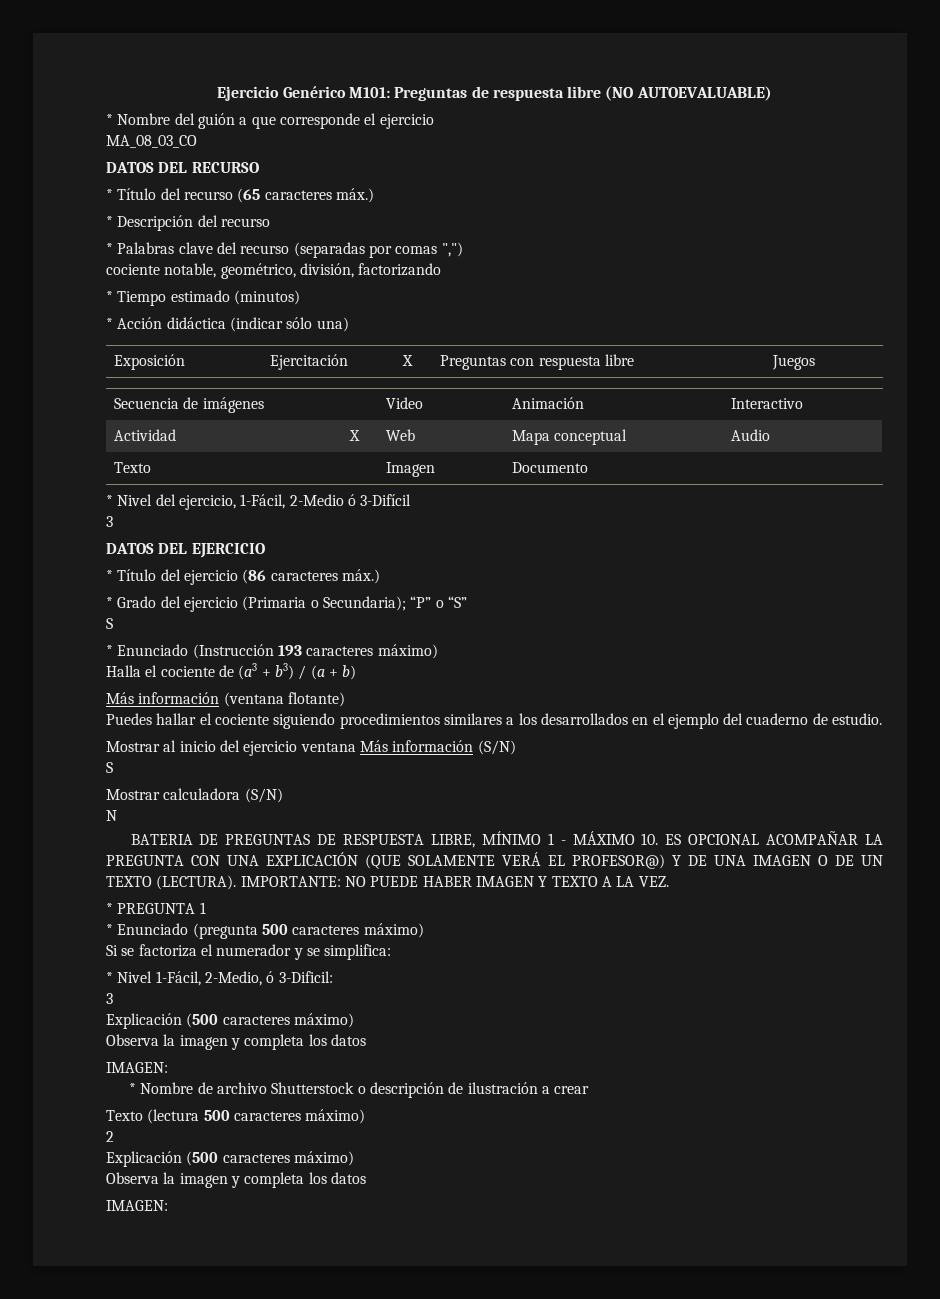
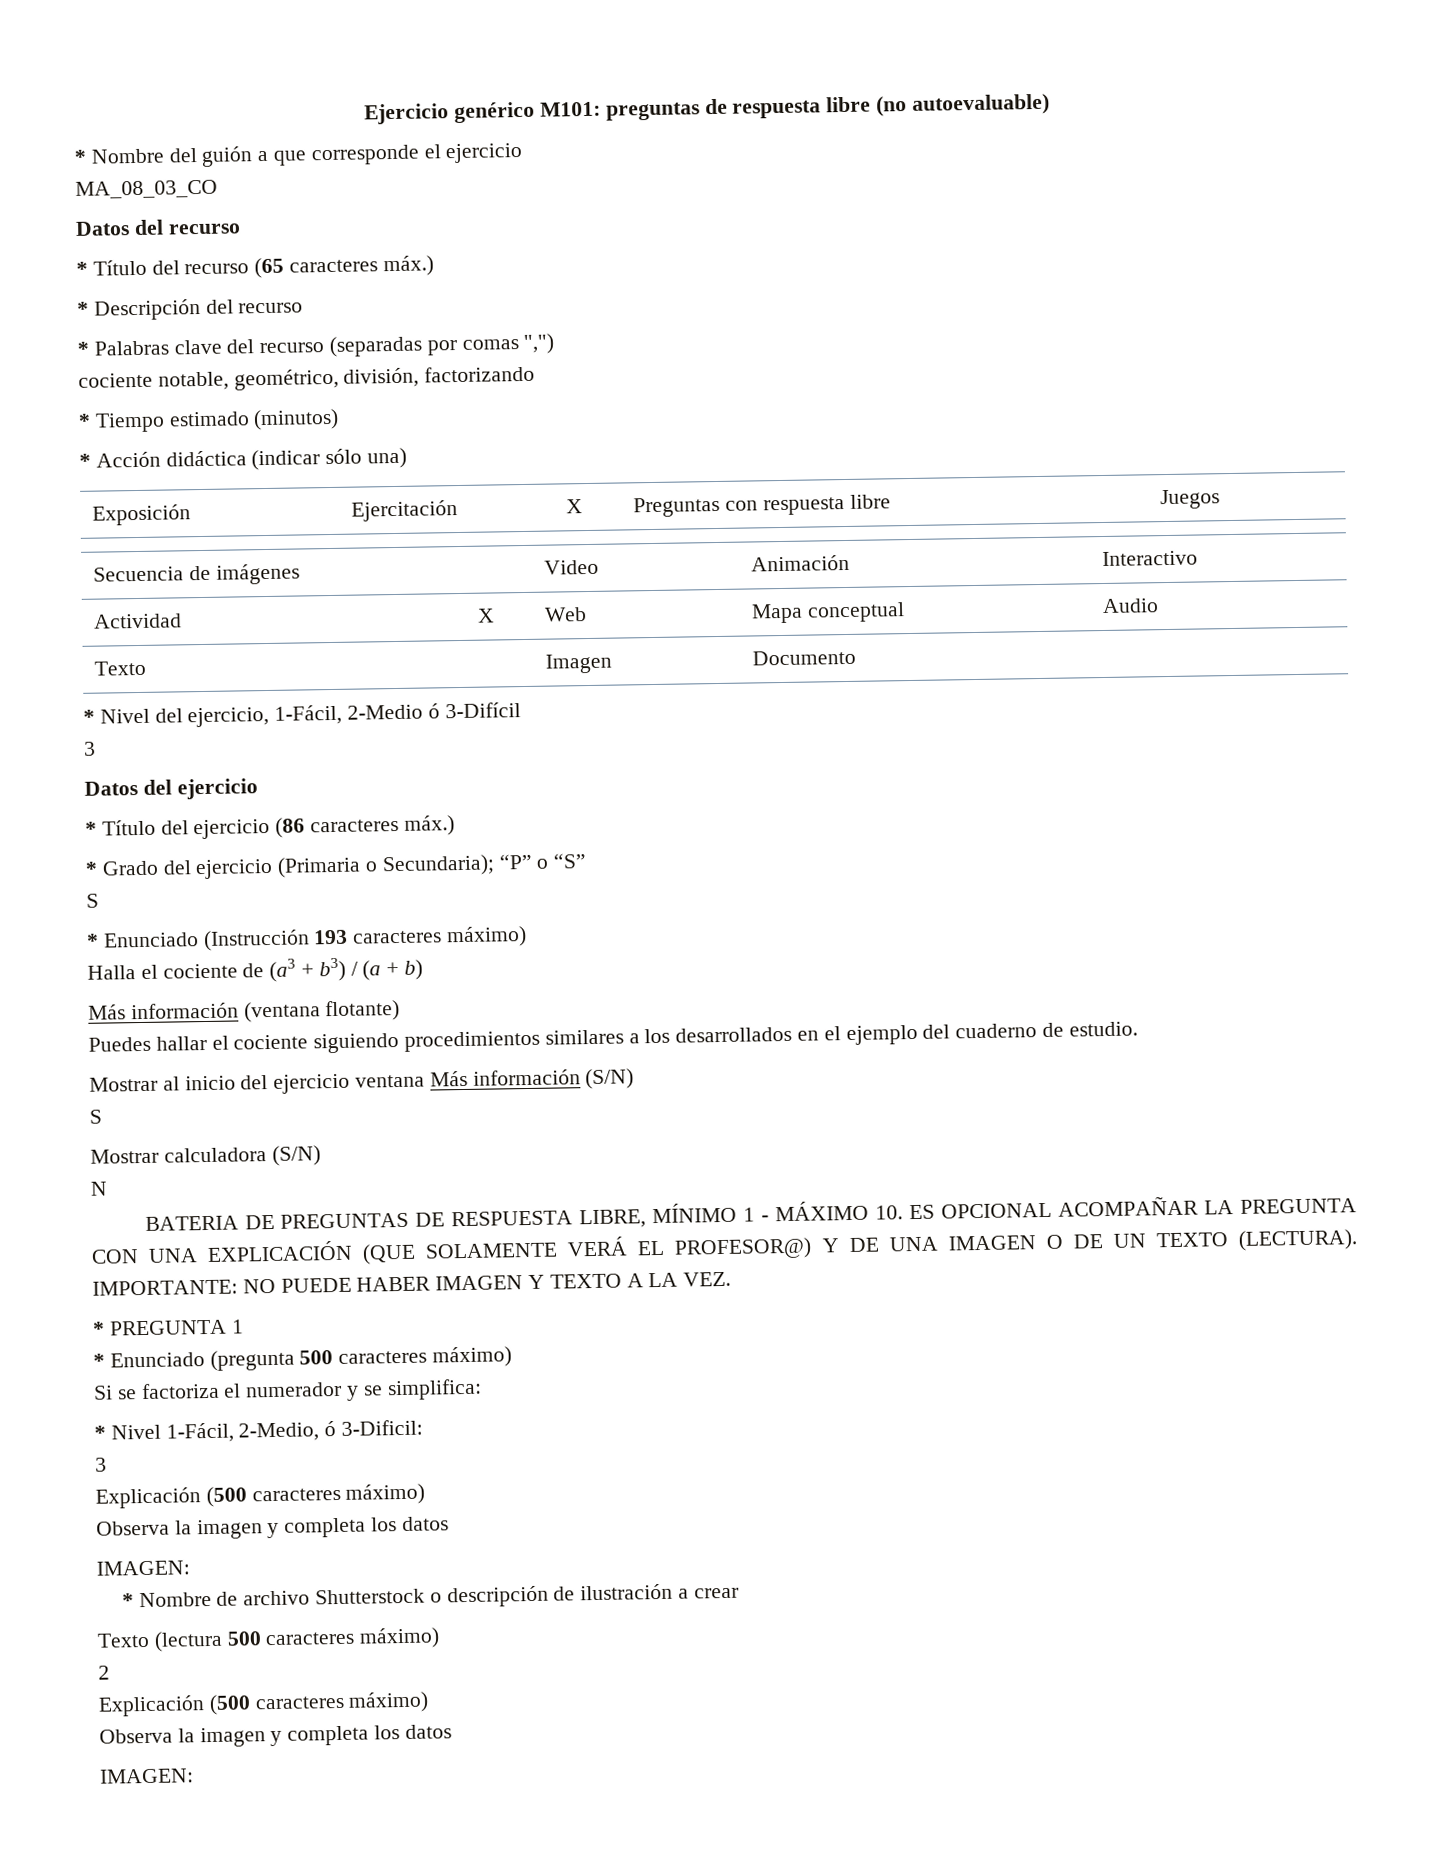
[282,86,468,101] Genérico M101: Preguntas -> [454,101,700,124] genérico M101: preguntas
[605,86,772,101] (NO AUTOEVALUABLE) -> [875,93,1050,117] (no autoevaluable)
[106,162,259,173] DATOS DEL RECURSO -> [75,219,241,236] Datos del recurso
[106,543,265,558] DATOS DEL EJERCICIO -> [84,778,258,800] Datos del ejercicio

